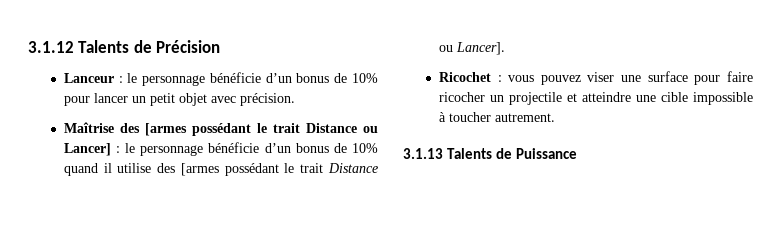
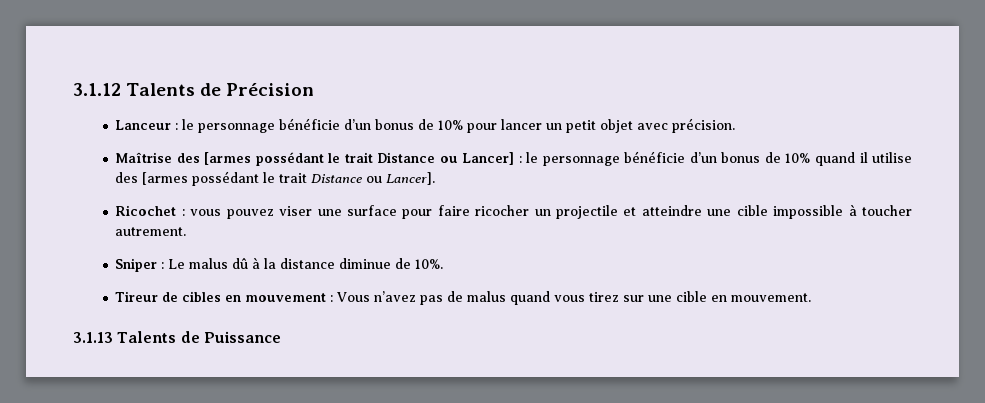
(555, 117) none -> [115,257,444,272] [115,291,812,305] // Sniper : Le malus dû à la distance diminue de 10%. // Tireur de cibles en mouvement : Vous n’avez pas de malus quand vous tirez sur une cible en mouvement.

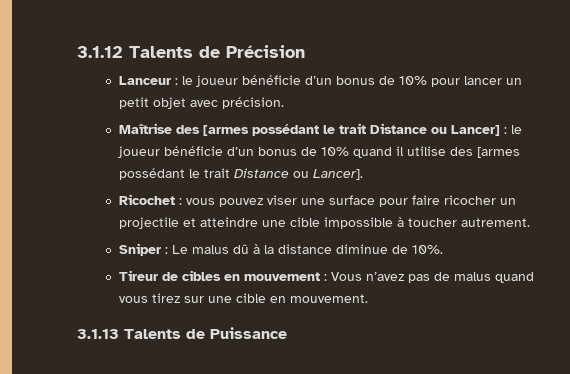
[198,123,276,133] personnage -> [195,75,238,87] joueur
[542,156,620,166] personnage -> [117,146,160,158] joueur

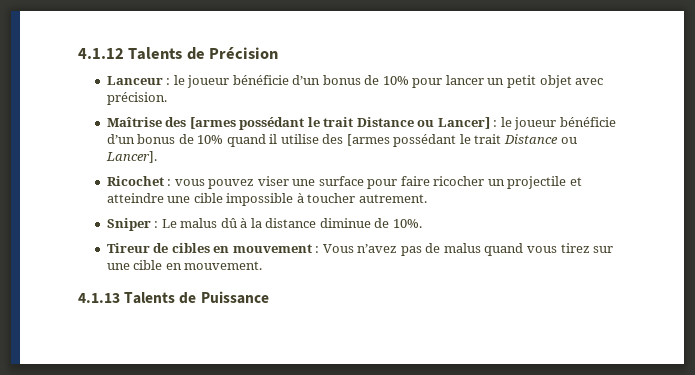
[77,46,123,58] 3.1.12 -> [78,48,124,59] 4.1.12
[77,329,119,339] 3.1.13 -> [78,293,120,303] 4.1.13

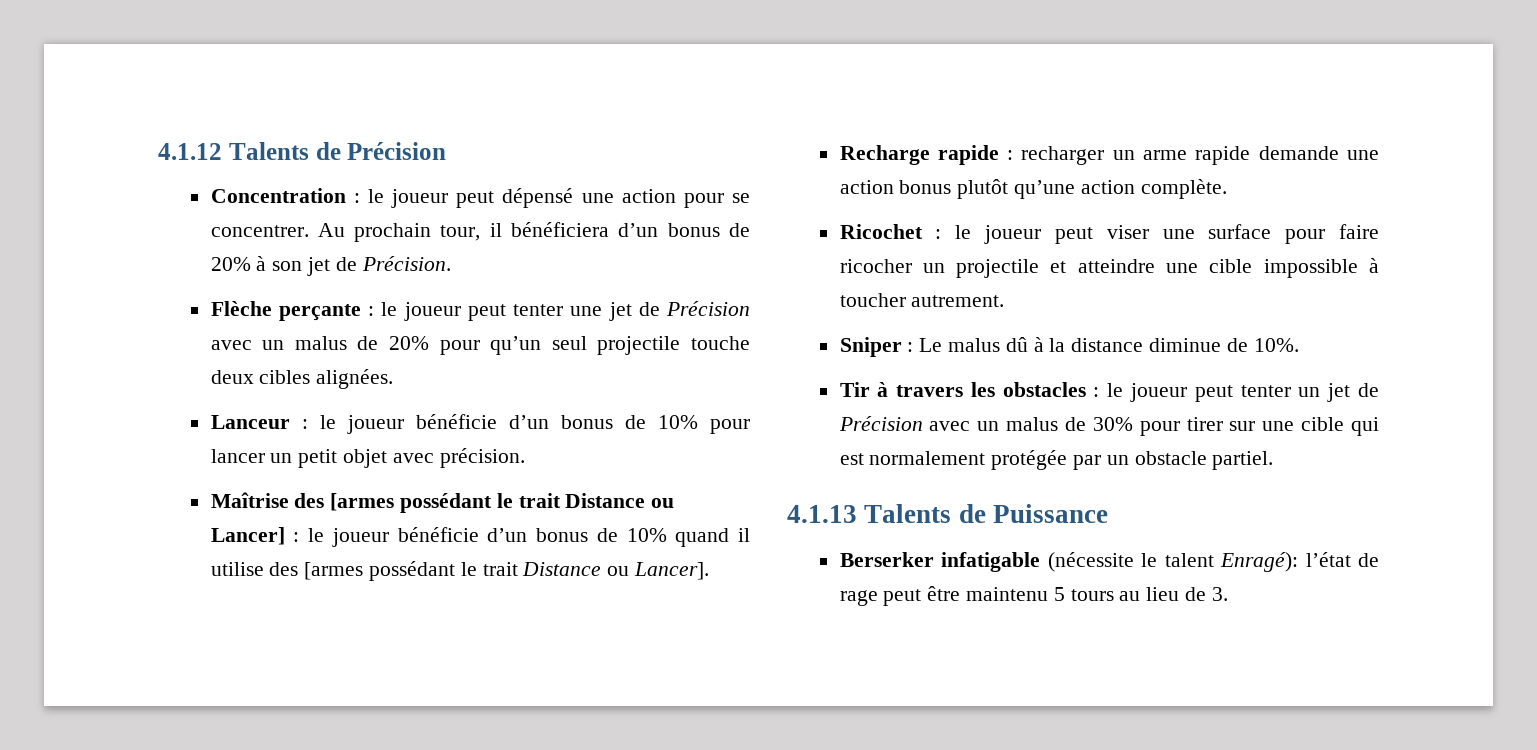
(279, 53) none -> [210,188,750,208] [210,222,750,242] [210,256,451,276] [210,301,750,321] [210,336,750,355] [210,369,394,389] // Concentration : le joueur peut dépensé une action pour se concentrer. Au prochain tour, il bénéficiera d’un bonus de 20% à son jet de Précision. // Flèche perçante : le joueur peut tenter une jet de Précision avec un malus de 20% pour qu’un seul projectile touche deux cibles alignées.
(157, 157) none -> [839,145,1379,165] [839,179,1227,199] // Recharge rapide : recharger un arme rapide demande une action bonus plutôt qu’une action complète.
[174,179,255,189] vous pouvez -> [955,225,1093,244] le joueur peut
[106,243,614,256] [106,260,263,270] [78,291,269,304] Tireur de cibles en mouvement : Vous n’avez pas de malus quand vous tirez sur une cible en mouvement. // 4.1.13 Talents de Puissance -> [839,382,1379,402] [838,416,1379,436] [839,450,1274,470] [787,504,1108,523] [839,552,1379,572] [839,586,1228,606] Tir à travers les obstacles : le joueur peut tenter un jet de Précision avec un malus de 30% pour tirer sur une cible qui est normalement protégée par un obstacle partiel. // 4.1.13 Talents de Puissance // Berserker infatigable (nécessite le talent Enragé): l’état de rage peut être maintenu 5 tours au lieu de 3.

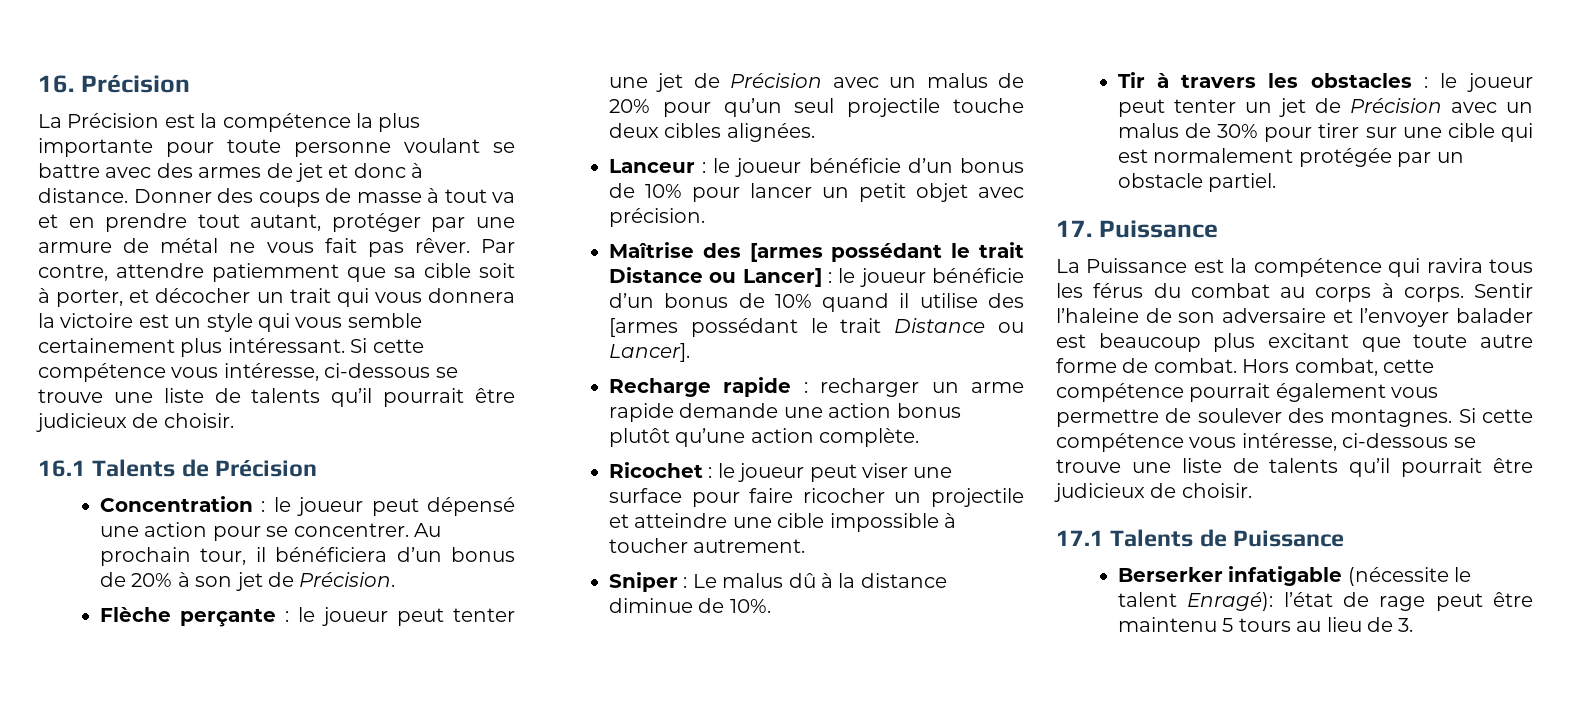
[158,143,222,160] 4.1.12 -> [38,75,190,93] [38,113,421,132] [38,138,515,157] [38,163,424,182] [38,188,515,207] [38,213,515,232] [38,238,515,257] [38,263,515,282] [38,288,515,307] [38,313,422,332] [38,338,424,357] [38,363,458,382] [38,388,515,407] [36,413,234,432] [38,460,86,477] 16. Précision // La Précision est la compétence la plus importante pour toute personne voulant se battre avec des armes de jet et donc à distance. Donner des coups de masse à tout va et en prendre tout autant, protéger par une armure de métal ne vous fait pas rêver. Par contre, attendre patiemment que sa cible soit à porter, et décocher un trait qui vous donnera la victoire est un style qui vous semble certainement plus intéressant. Si cette compétence vous intéresse, ci-dessous se trouve une liste de talents qu’il pourrait être judicieux de choisir. // 16.1
[787,505,857,523] 4.1.13 -> [1056,220,1218,238] [1056,258,1533,277] [1056,283,1533,302] [1056,308,1533,327] [1056,333,1533,352] [1056,358,1434,376] [1056,383,1439,402] [1056,408,1533,427] [1056,433,1476,452] [1056,458,1533,477] [1054,483,1252,502] [1056,530,1104,546] 17. Puissance // La Puissance est la compétence qui ravira tous les férus du combat au corps à corps. Sentir l’haleine de son adversaire et l’envoyer balader est beaucoup plus excitant que toute autre forme de combat. Hors combat, cette compétence pourrait également vous permettre de soulever des montagnes. Si cette compétence vous intéresse, ci-dessous se trouve une liste de talents qu’il pourrait être judicieux de choisir. // 17.1

